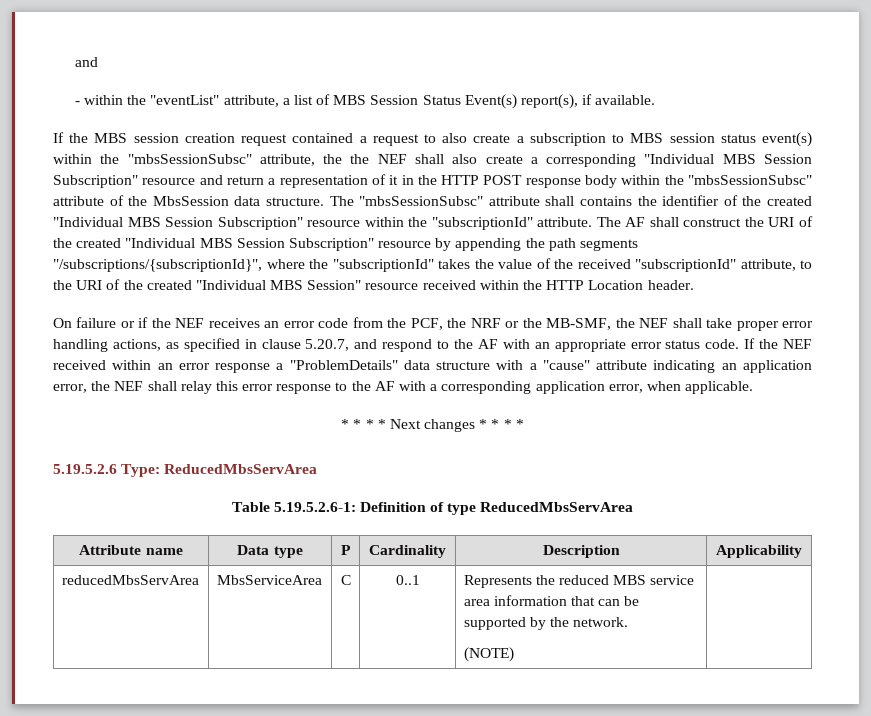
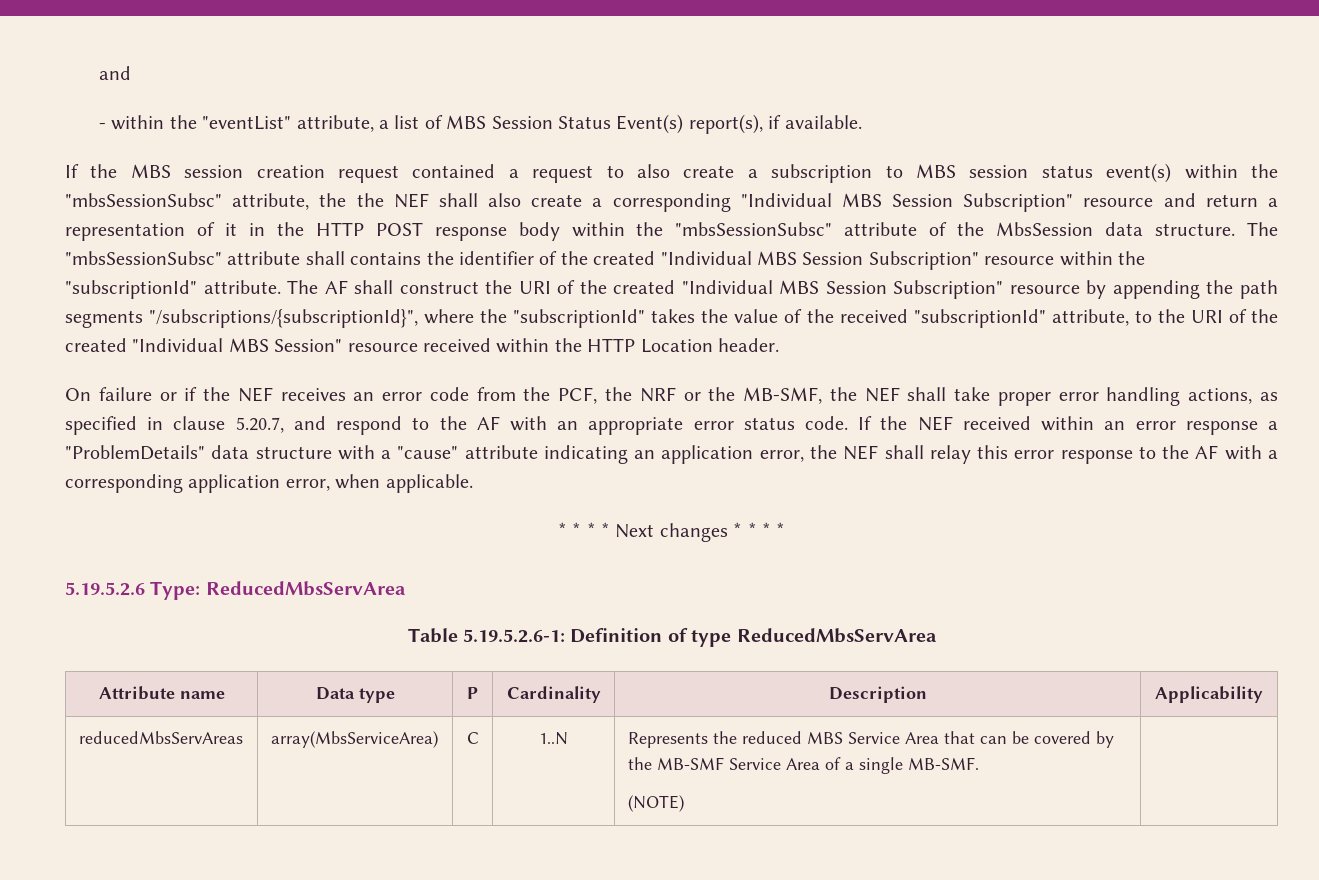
[61,575,199,585] [216,575,322,585] reducedMbsServArea | MbsServiceArea -> [78,731,243,744] [270,731,438,748] reducedMbsServAreas | array(MbsServiceArea)
[395,575,420,585] 0..1 -> [539,732,568,745] 1..N
[650,575,695,585] [463,595,567,606] service area information -> [847,732,939,744] Service Area
[463,617,526,630] supported -> [1033,731,1091,744] covered
[573,617,629,627] network. -> [656,757,979,774] MB-SMF Service Area of a single MB-SMF.

